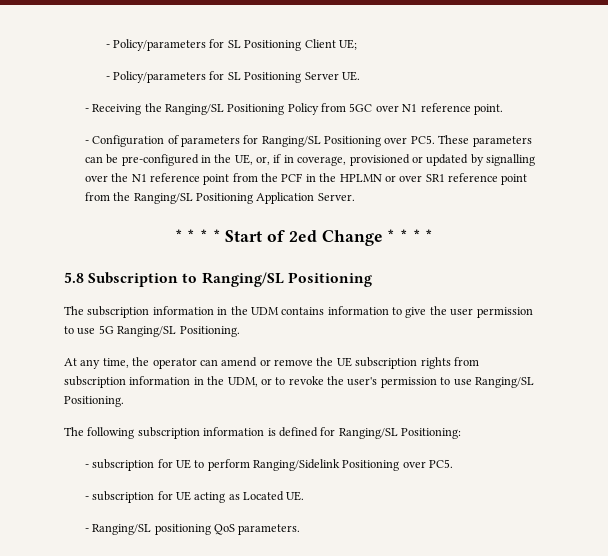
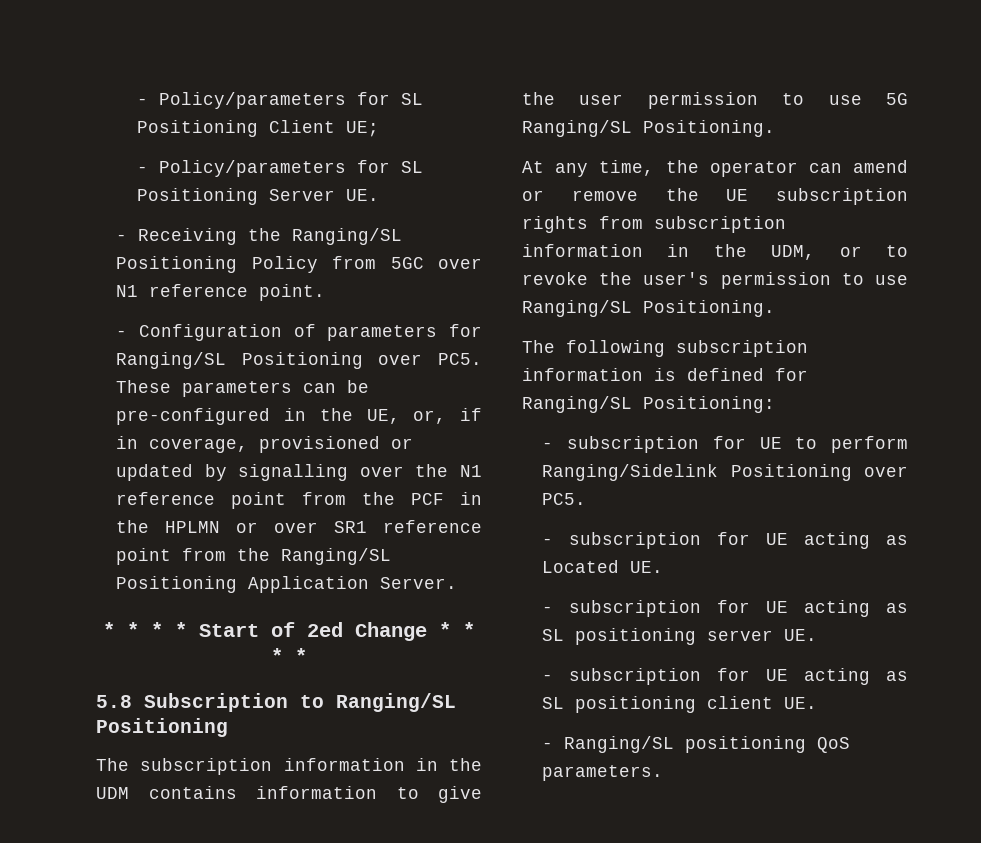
(305, 496) none -> [542,600,908,617] [542,628,818,645] [542,668,908,685] [542,696,818,713] // - subscription for UE acting as SL positioning server UE. // - subscription for UE acting as SL positioning client UE.

